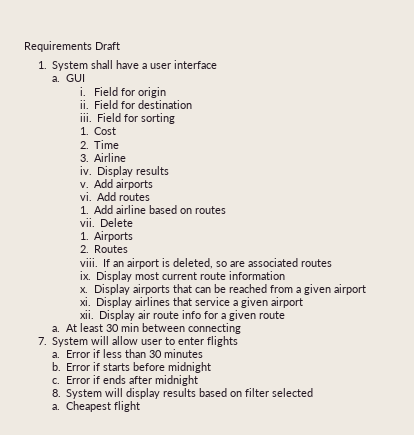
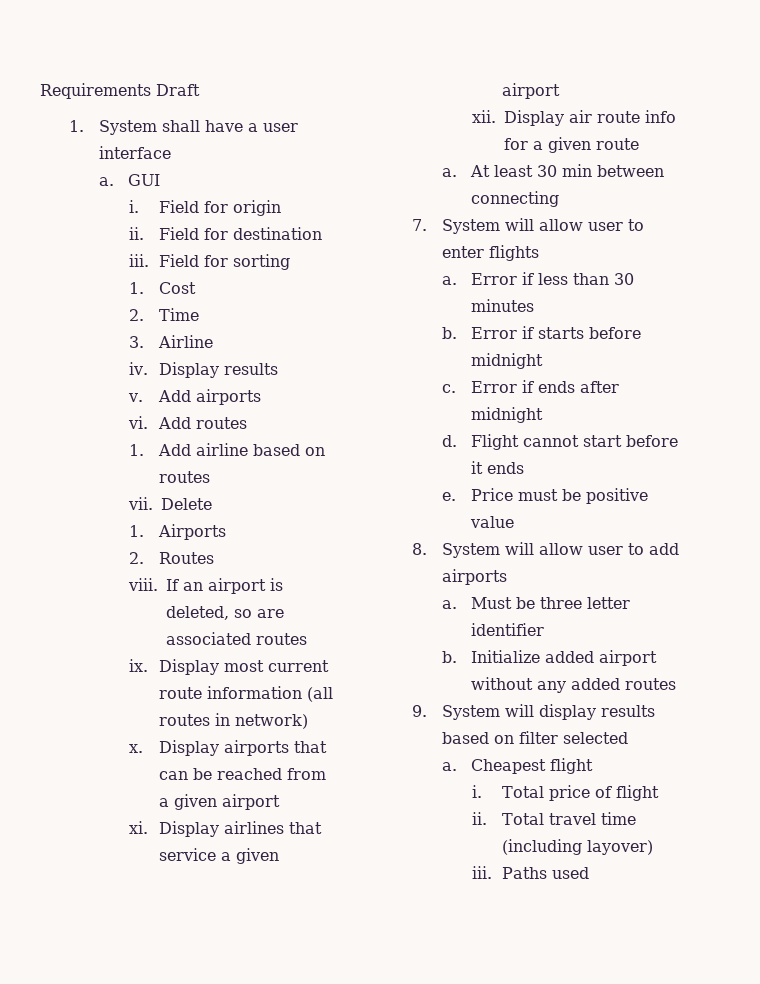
(286, 275) none -> [306,687,333,702] [158,713,308,729] (all routes in network)
[51,389,61,397] 8. -> [441,434,678,450] [470,461,524,474] [441,488,648,504] [469,516,514,528] [412,542,679,558] [441,569,507,585] [441,597,630,609] [470,623,544,636] [441,650,657,666] [470,677,676,693] [412,705,428,717] d. Flight cannot start before it ends // e. Price must be positive value // 8. System will allow user to add airports // a. Must be three letter identifier // b. Initialize added airport without any added routes // 9.
(140, 406) none -> [472,785,659,801] [472,812,636,825] [501,839,653,855] [472,866,589,879] // i. Total price of flight // ii. Total travel time (including layover) // iii. Paths used

